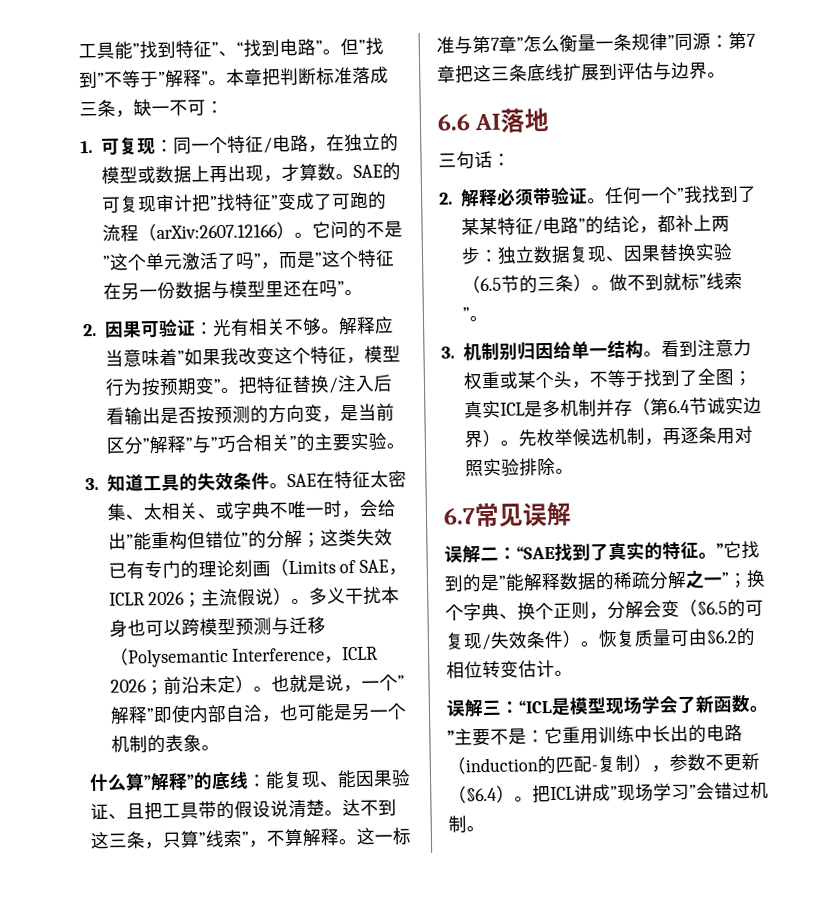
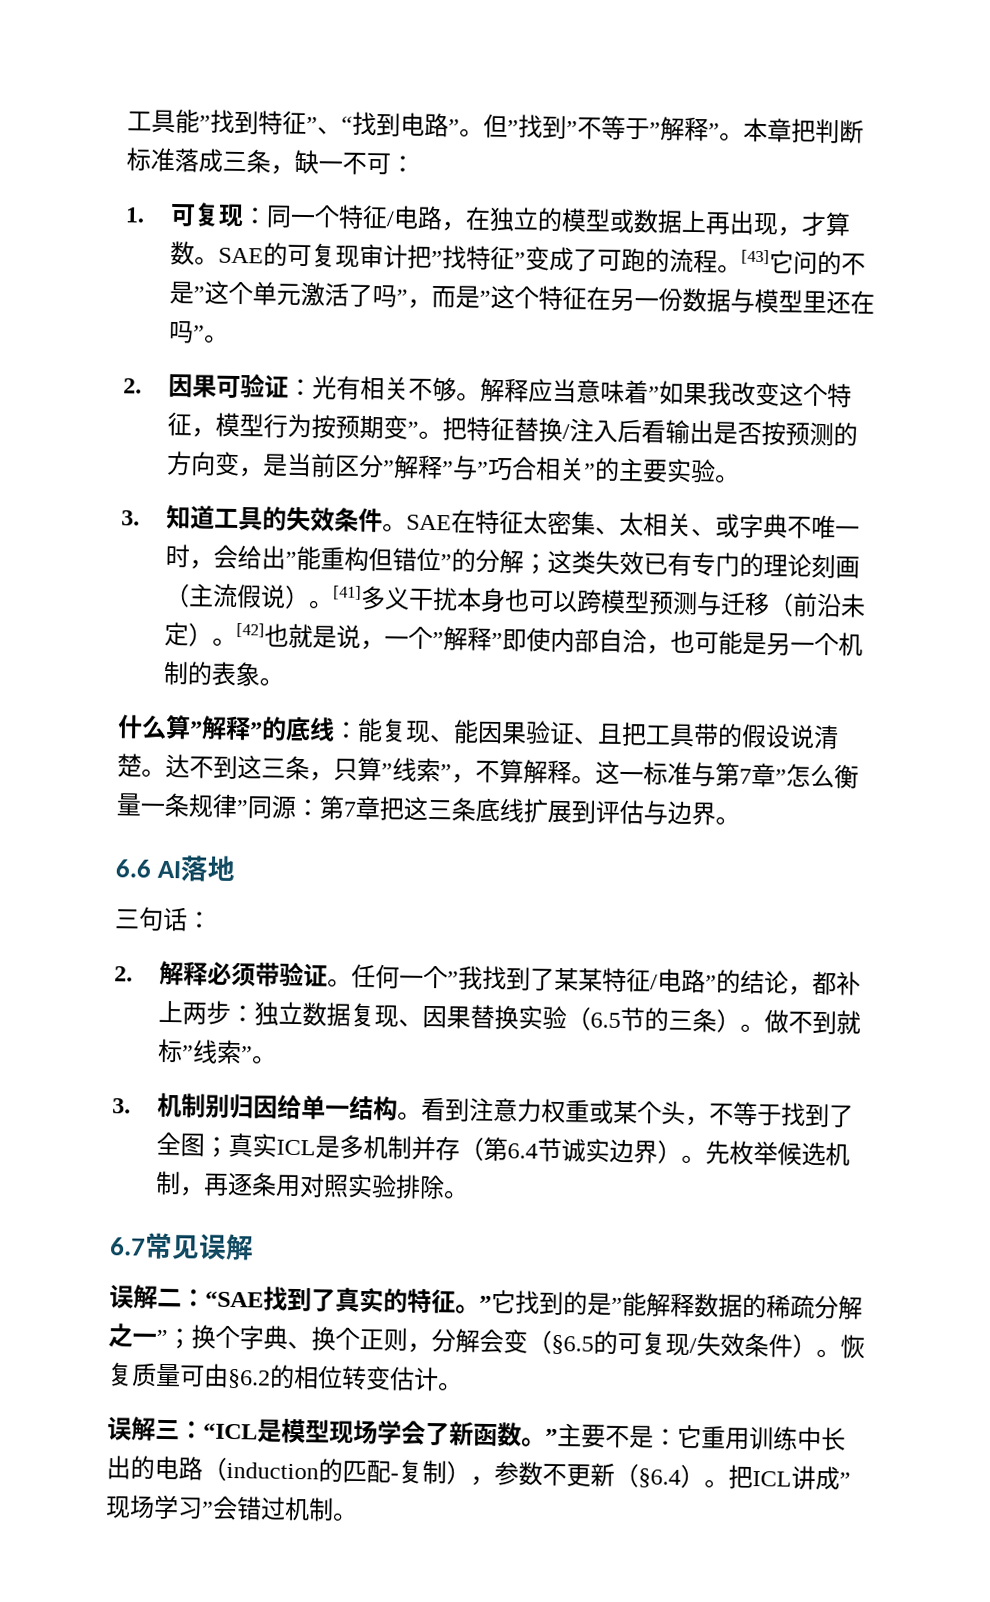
[137,221,313,242] （arXiv:2607.12166）。 -> [717,249,771,273] 。[43]
[287,559,408,576] [108,591,203,608] Limits of SAE，ICLR 2026； -> (191, 595) none
(311, 601) none -> [333,585,363,600] [41]
[127,646,379,668] [109,679,164,696] Polysemantic Interference，ICLR 2026； -> (795, 605) none
(272, 689) none -> [236,623,266,638] [42]

